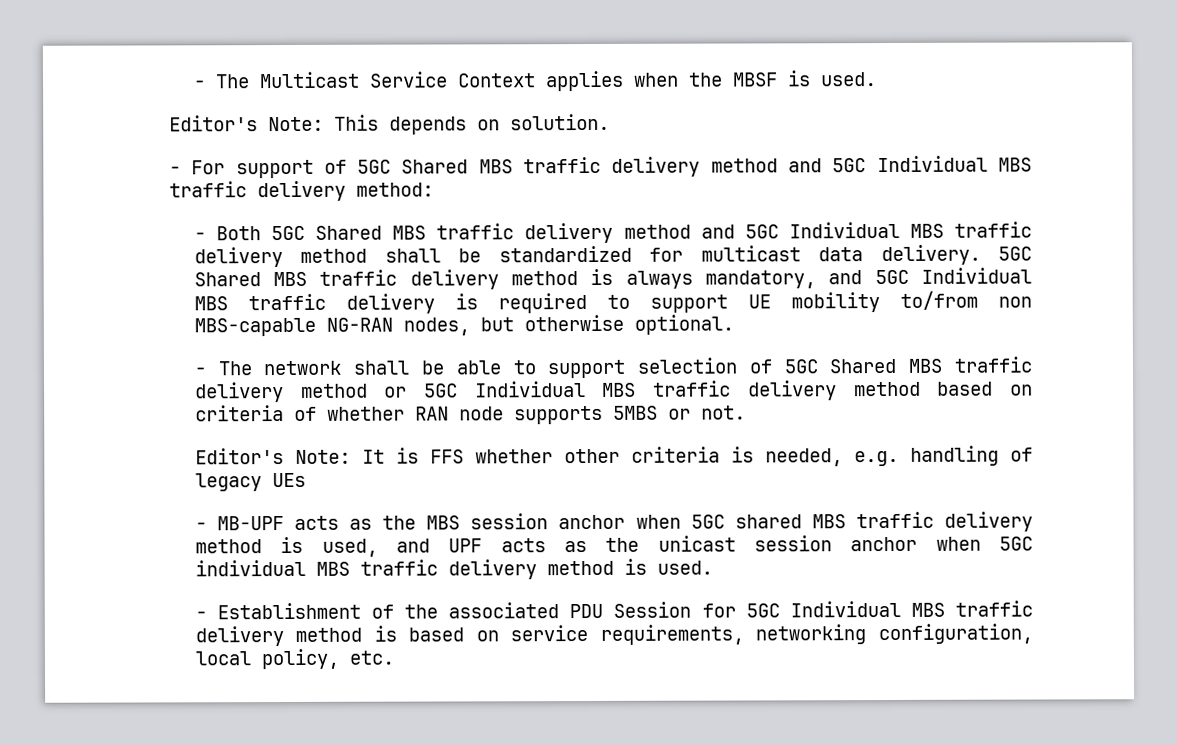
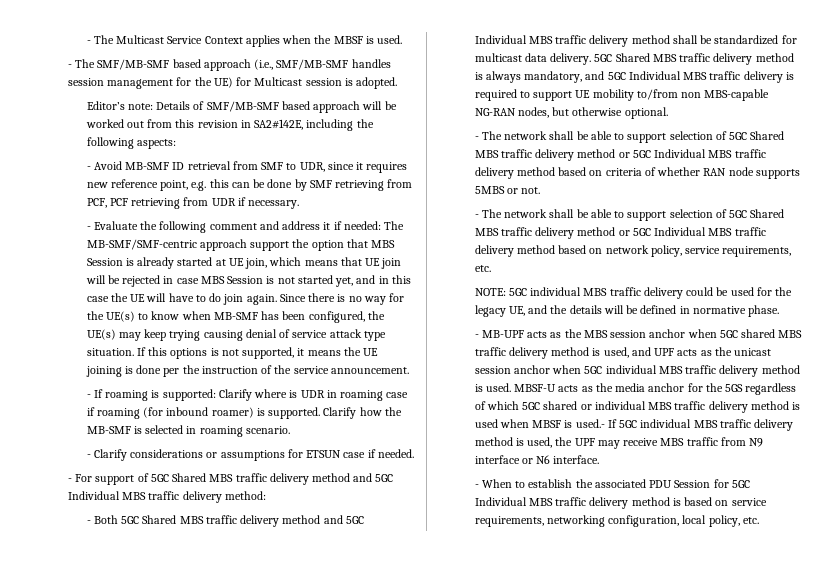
[168,113,610,135] Editor's Note: This depends on solution. -> [67,59,391,71] [67,77,397,89] [86,101,397,113] [85,119,374,131] [86,137,176,149] [86,161,408,173] [86,179,413,191] [86,197,300,209] [86,221,405,233] [86,239,396,251] [86,257,402,269] [85,275,411,287] [86,293,405,305] [86,311,385,323] [86,329,386,341] [86,347,379,359] [85,365,409,377] [86,389,409,401] [86,407,402,419] [86,425,290,437] [86,449,414,461] - The SMF/MB-SMF based approach (i.e., SMF/MB-SMF handles session management for the UE) for Multicast session is adopted. // Editor’s note: Details of SMF/MB-SMF based approach will be worked out from this revision in SA2#142E, including the following aspects: // - Avoid MB-SMF ID retrieval from SMF to UDR, since it requires new reference point, e.g. this can be done by SMF retrieving from PCF, PCF retrieving from UDR if necessary. // - Evaluate the following comment and address it if needed: The MB-SMF/SMF-centric approach support the option that MBS Session is already started at UE join, which means that UE join will be rejected in case MBS Session is not started yet, and in this case the UE will have to do join again. Since there is no way for the UE(s) to know when MB-SMF has been configured, the UE(s) may keep trying causing denial of service attack type situation. If this options is not supported, it means the UE joining is done per the instruction of the service announcement. // - If roaming is supported: Clarify where is UDR in roaming case if roaming (for inbound roamer) is supported. Clarify how the MB-SMF is selected in roaming scenario. // - Clarify considerations or assumptions for ETSUN case if needed.
[194,445,1034,467] [194,472,306,492] Editor's Note: It is FFS whether other criteria is needed, e.g. handling of legacy UEs -> [474,209,785,221] [474,227,766,239] [474,245,792,257] [474,265,491,272] [474,287,793,299] [474,305,780,317] - The network shall be able to support selection of 5GC Shared MBS traffic delivery method or 5GC Individual MBS traffic delivery method based on network policy, service requirements, etc. // NOTE: 5GC individual MBS traffic delivery could be used for the legacy UE, and the details will be defined in normative phase.
[194,602,395,620] // - Establishment of -> [514,383,797,395] [474,401,801,413] [474,419,794,431] [474,437,764,449] [474,455,600,464] [474,479,573,488] MBSF-U acts as the media anchor for the 5GS regardless of which 5GC shared or individual MBS traffic delivery method is used when MBSF is used.- If 5GC individual MBS traffic delivery method is used, the UPF may receive MBS traffic from N9 interface or N6 interface. // - When to establish

